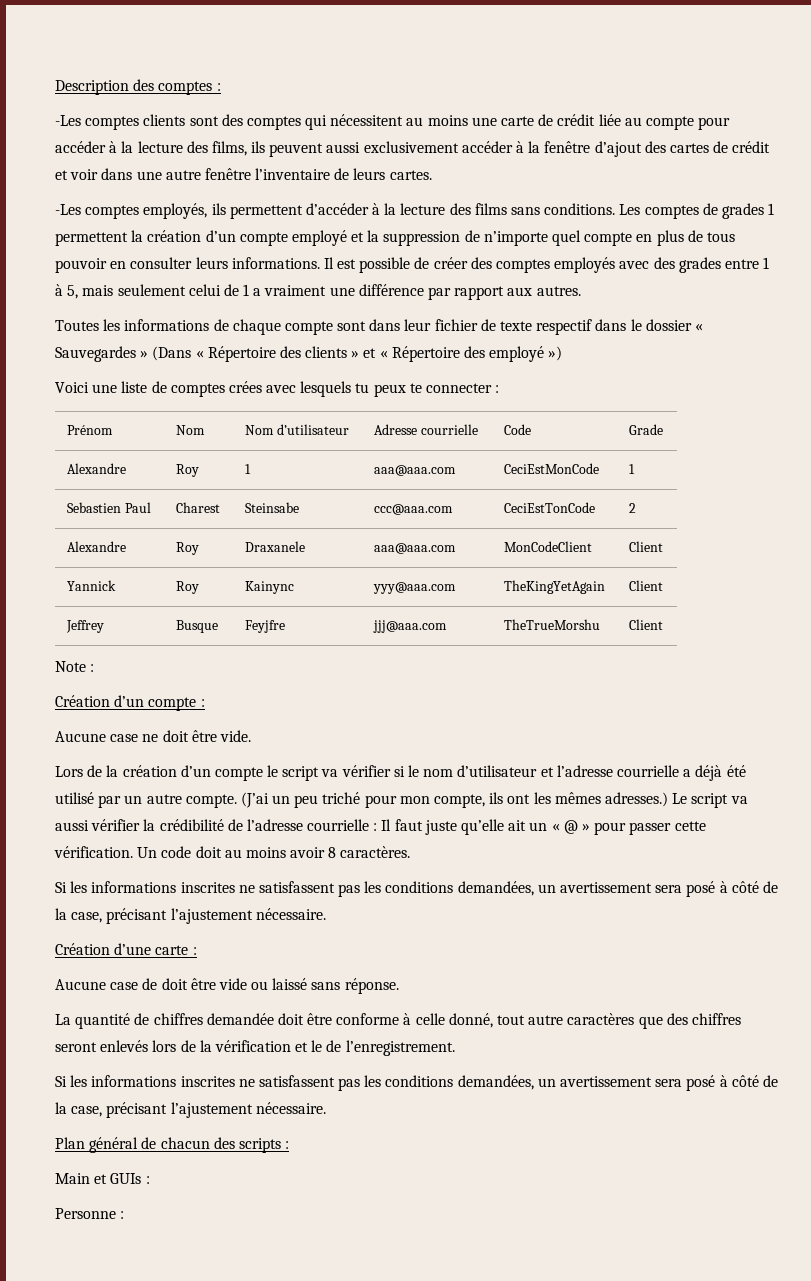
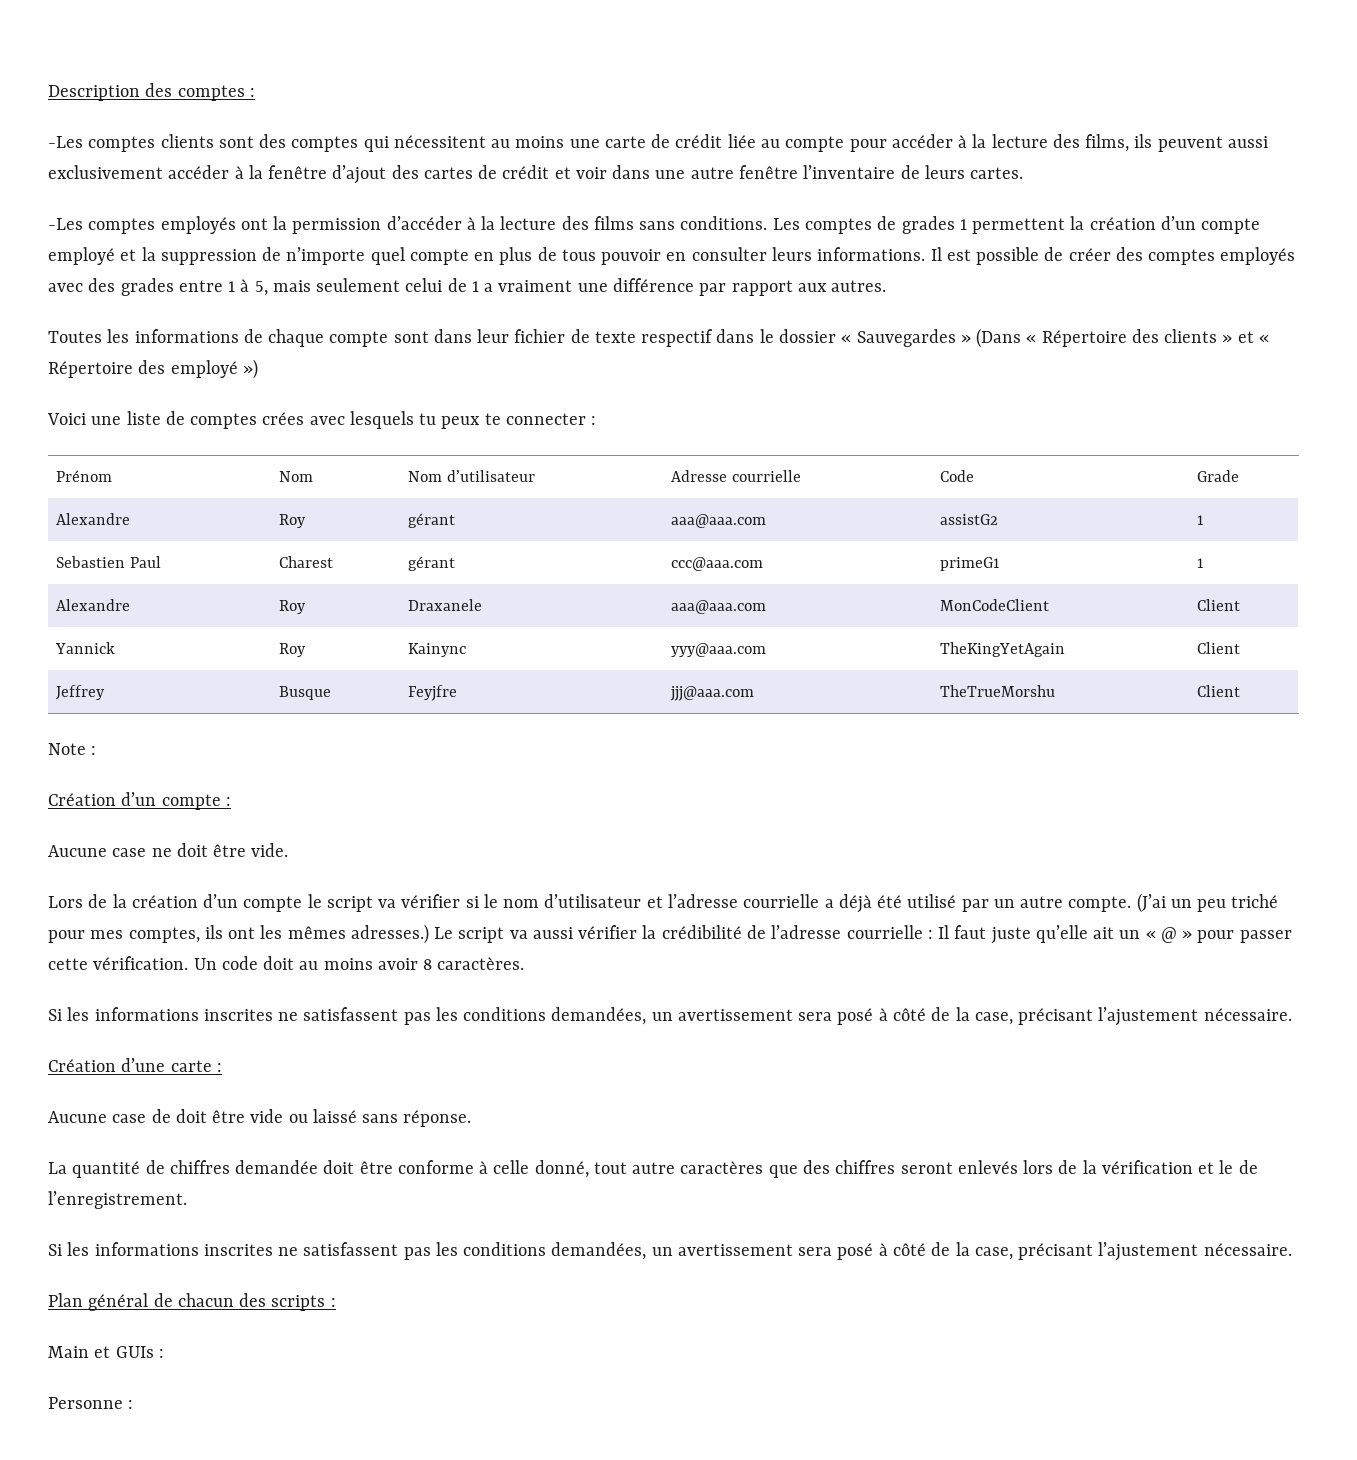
[143,203,303,219] employés, ils permettent -> [160,216,382,234] employés ont la permission
[244,464,251,474] [373,465,456,476] [503,463,599,474] 1 | aaa@aaa.com | CeciEstMonCode -> [408,513,456,528] [671,514,767,528] [940,514,999,525] gérant | aaa@aaa.com | assistG2
[244,502,299,513] Steinsabe -> [408,556,456,571] gérant
[503,502,595,513] [628,503,636,513] CeciEstTonCode | 2 -> [940,557,1001,571] [1197,558,1205,568] primeG1 | 1
[399,794,486,808] mon compte, -> [90,927,200,943] mes comptes,

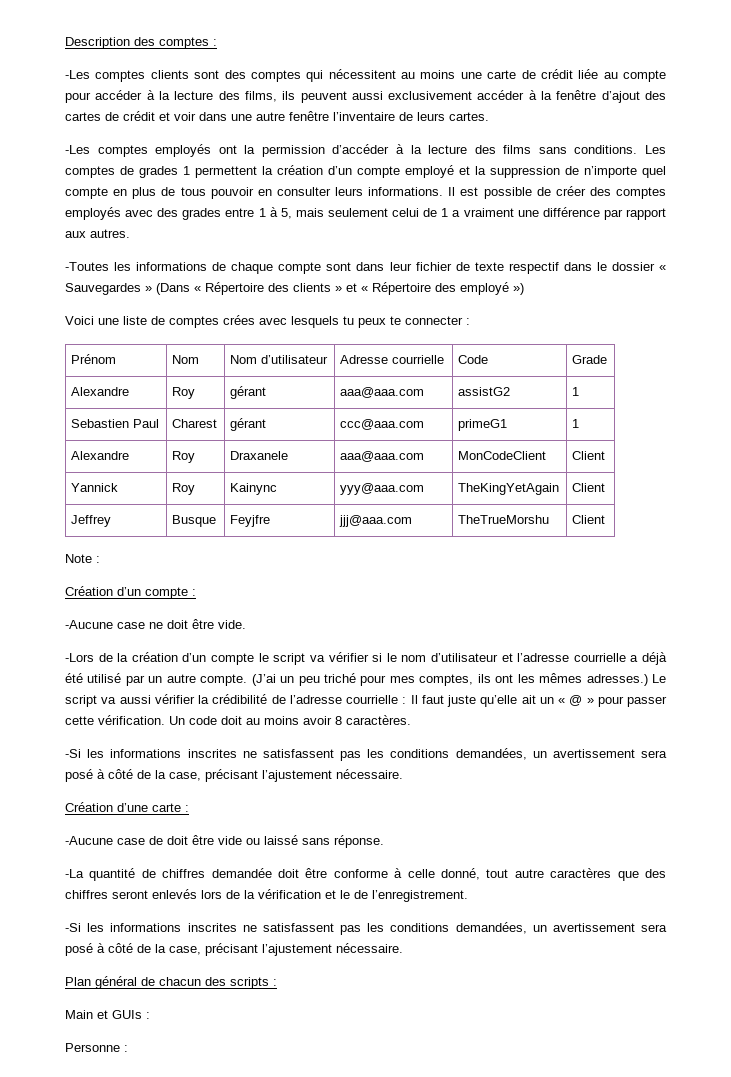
[48,331,102,343] Toutes -> [65,262,109,271] -Toutes
[48,845,107,857] Aucune -> [65,620,113,629] -Aucune
[48,896,83,908] Lors -> [65,653,94,662] -Lors
[48,1009,62,1021] Si -> [65,749,81,758] -Si
[48,1111,107,1123] Aucune -> [65,836,113,845] -Aucune
[48,1162,67,1174] La -> [65,869,84,878] -La
[48,1244,62,1256] Si -> [65,923,81,932] -Si

